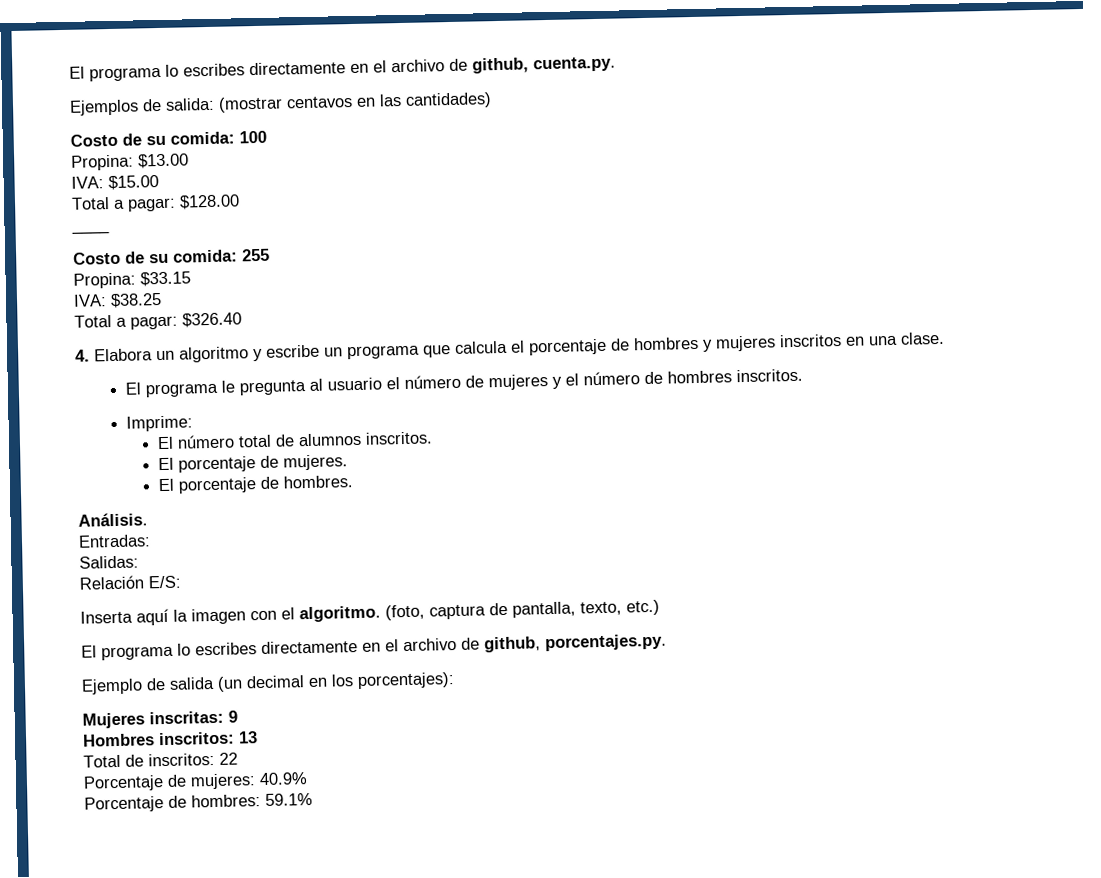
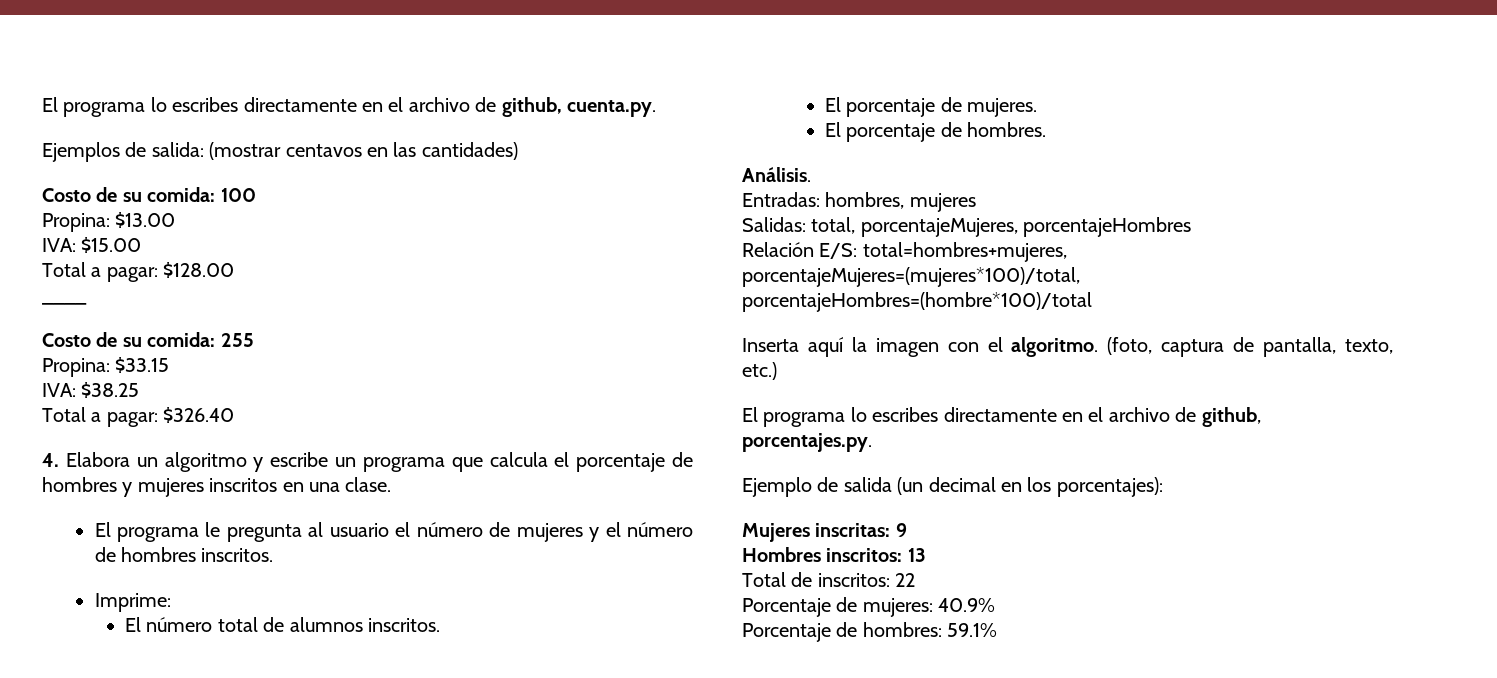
(151, 541) none -> [825,192,976,212] hombres, mujeres
(139, 562) none -> [811,217,1192,237] total, porcentajeMujeres, porcentajeHombres
(181, 582) none -> [862,242,1067,262] [742,267,1080,287] [742,292,1092,312] total=hombres+mujeres, porcentajeMujeres=(mujeres*100)/total, porcentajeHombres=(hombre*100)/total

